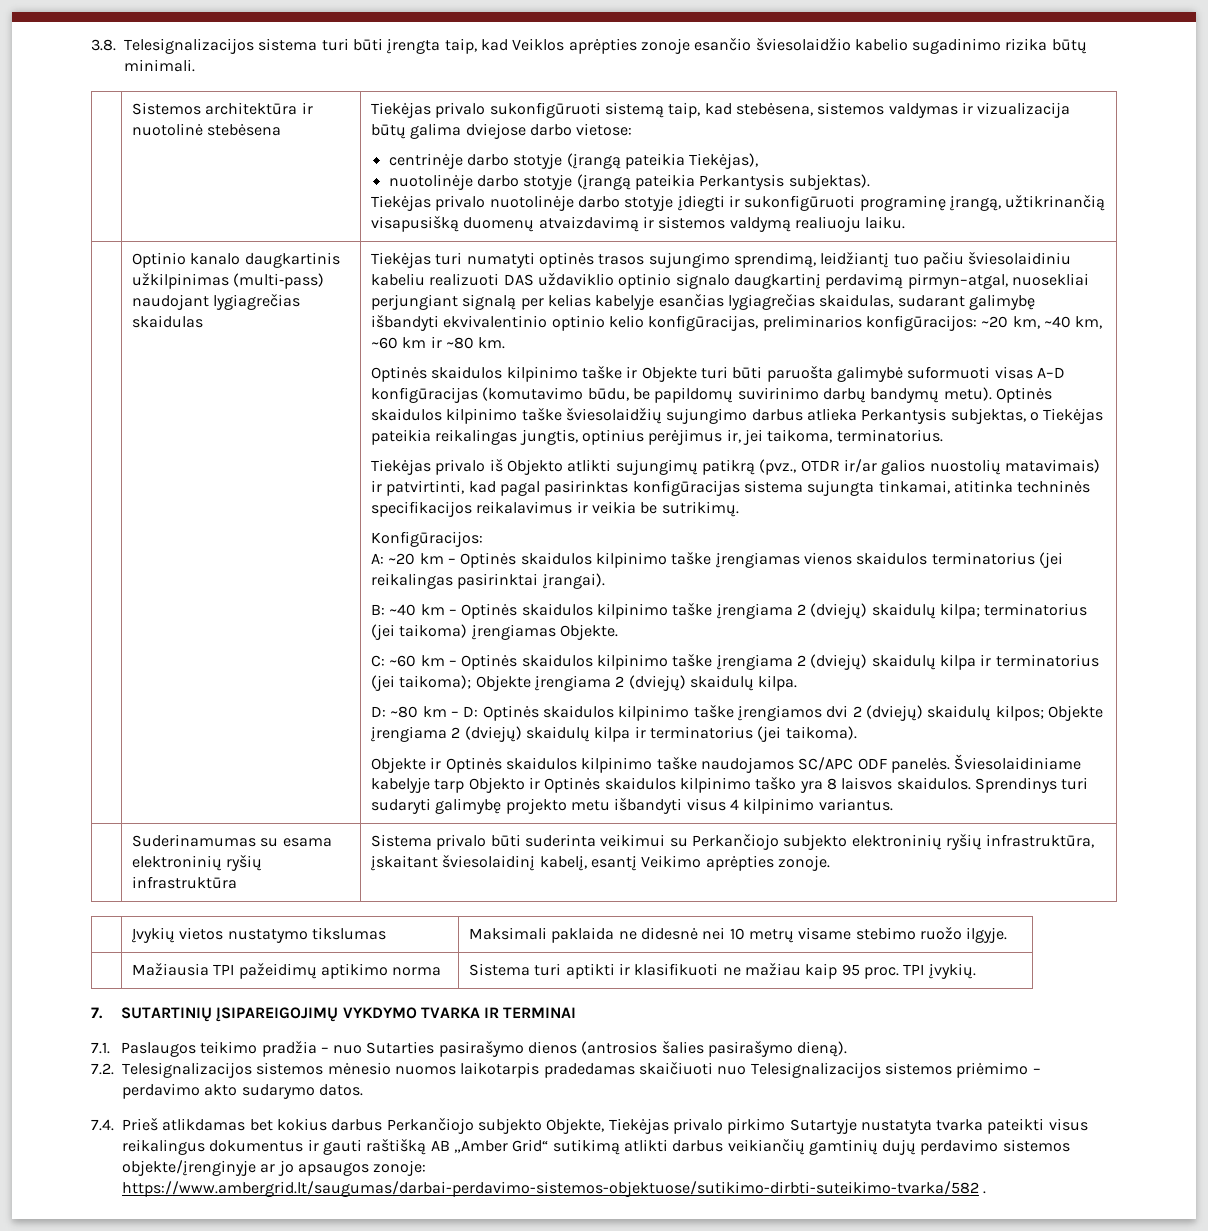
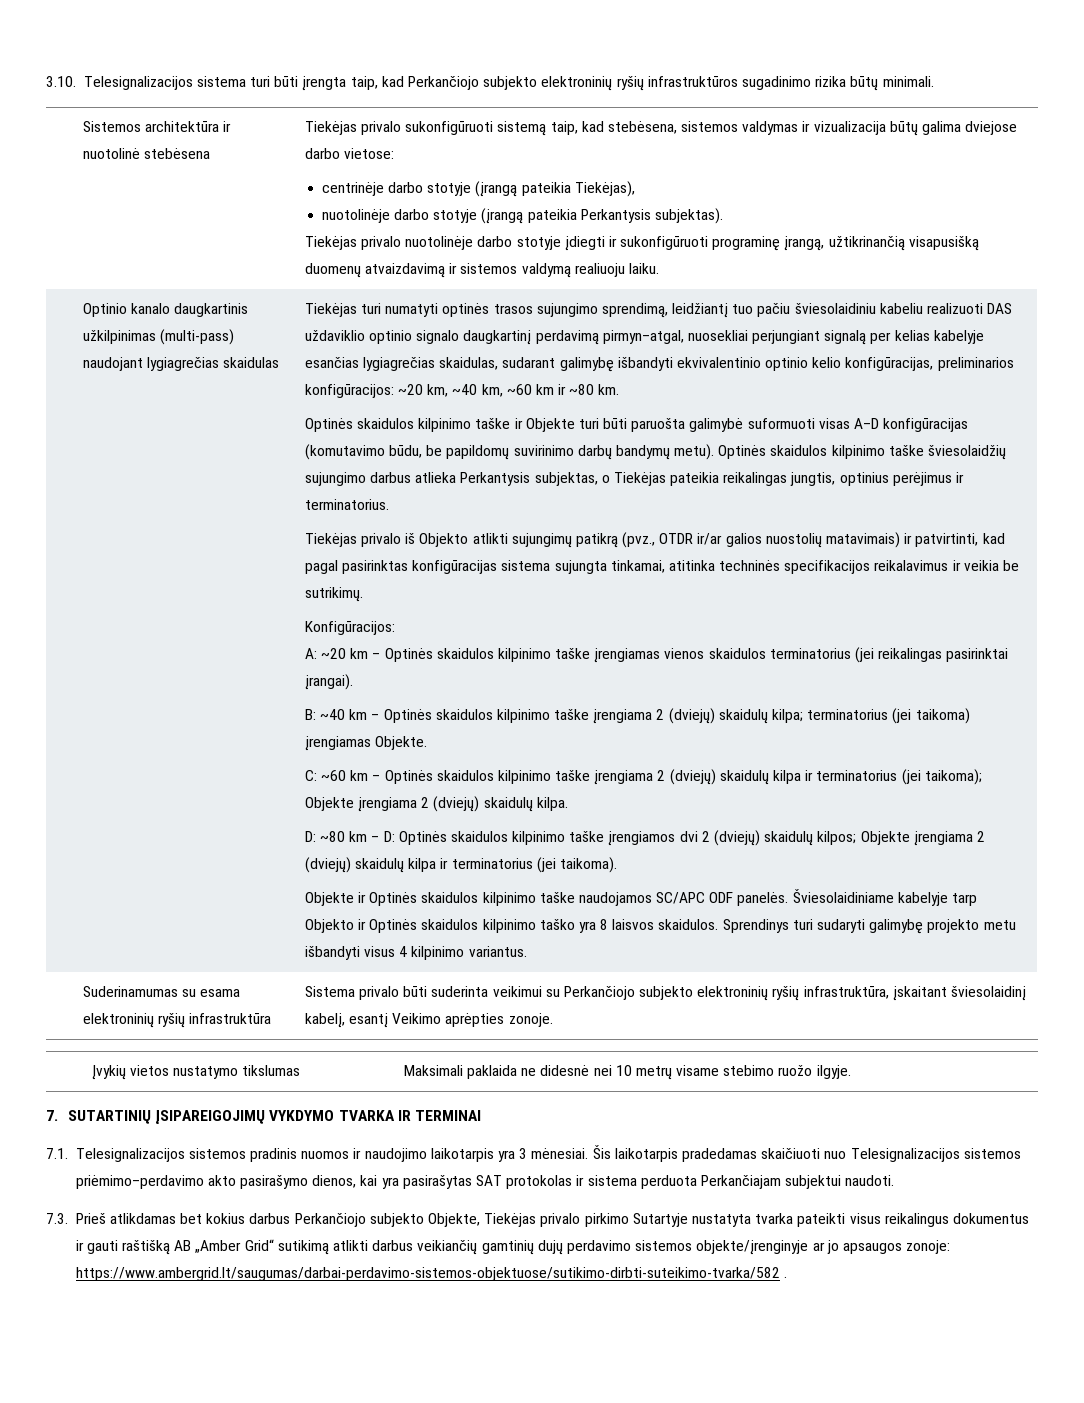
[91,39,116,51] 3.8. -> [46,76,76,87] 3.10.
[512,38,908,54] Veiklos aprėpties zonoje esančio šviesolaidžio kabelio -> [408,76,738,91] Perkančiojo subjekto elektroninių ryšių infrastruktūros
[726,429,833,445] ir, jei taikoma, -> [956,472,965,483] ir
[132,963,442,979] [469,963,976,979] // | Mažiausia TPI pažeidimų aptikimo norma | Sistema turi aptikti ir klasifikuoti ne mažiau kaip 95 proc. TPI įvykių. -> (851, 1072) none
[120,1041,848,1057] [91,1062,456,1078] Paslaugos teikimo pradžia – nuo Sutarties pasirašymo dienos (antrosios šalies pasirašymo dieną). // 7.2. Telesignalizacijos sistemos mėnesio nuomos -> [75,1145,611,1162] Telesignalizacijos sistemos pradinis nuomos ir naudojimo laikotarpis yra 3 mėnesiai. Šis
[956,1062,1041,1078] [122,1083,363,1099] [91,1119,114,1131] priėmimo – perdavimo akto sudarymo datos. // 7.4. -> [75,1175,895,1189] [46,1213,68,1224] priėmimo–perdavimo akto pasirašymo dienos, kai yra pasirašytas SAT protokolas ir sistema perduota Perkančiajam subjektui naudoti. // 7.3.

